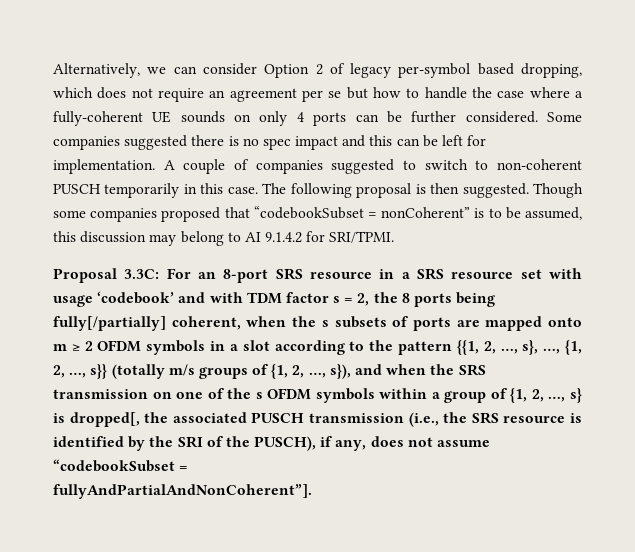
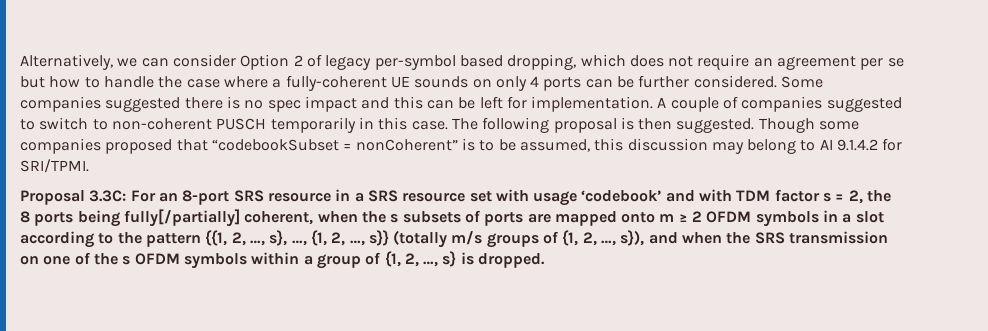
[69,412,583,427] [53,436,491,451] [53,459,189,472] [53,484,312,499] dropped[, the associated PUSCH transmission (i.e., the SRS resource is identified by the SRI of the PUSCH), if any, does not assume “codebookSubset = // fullyAndPartialAndNonCoherent”]. -> [478,253,546,268] dropped.

